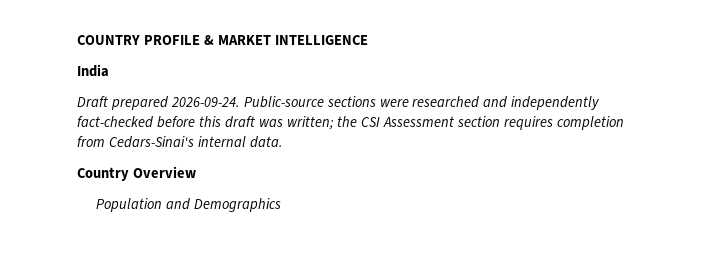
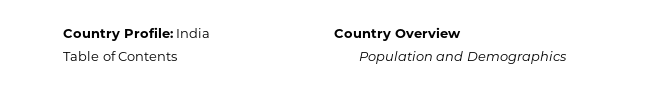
[77,35,368,45] [77,64,109,77] [77,96,601,110] [77,116,625,130] [77,136,283,148] COUNTRY PROFILE & MARKET INTELLIGENCE // India // Draft prepared 2026-09-24. Public-source sections were researched and independently fact-checked before this draft was written; the CSI Assessment section requires completion from Cedars-Sinai's internal data. -> [63,27,211,41] [63,51,178,61] Country Profile: India // Table of Contents

